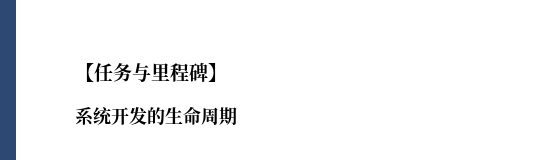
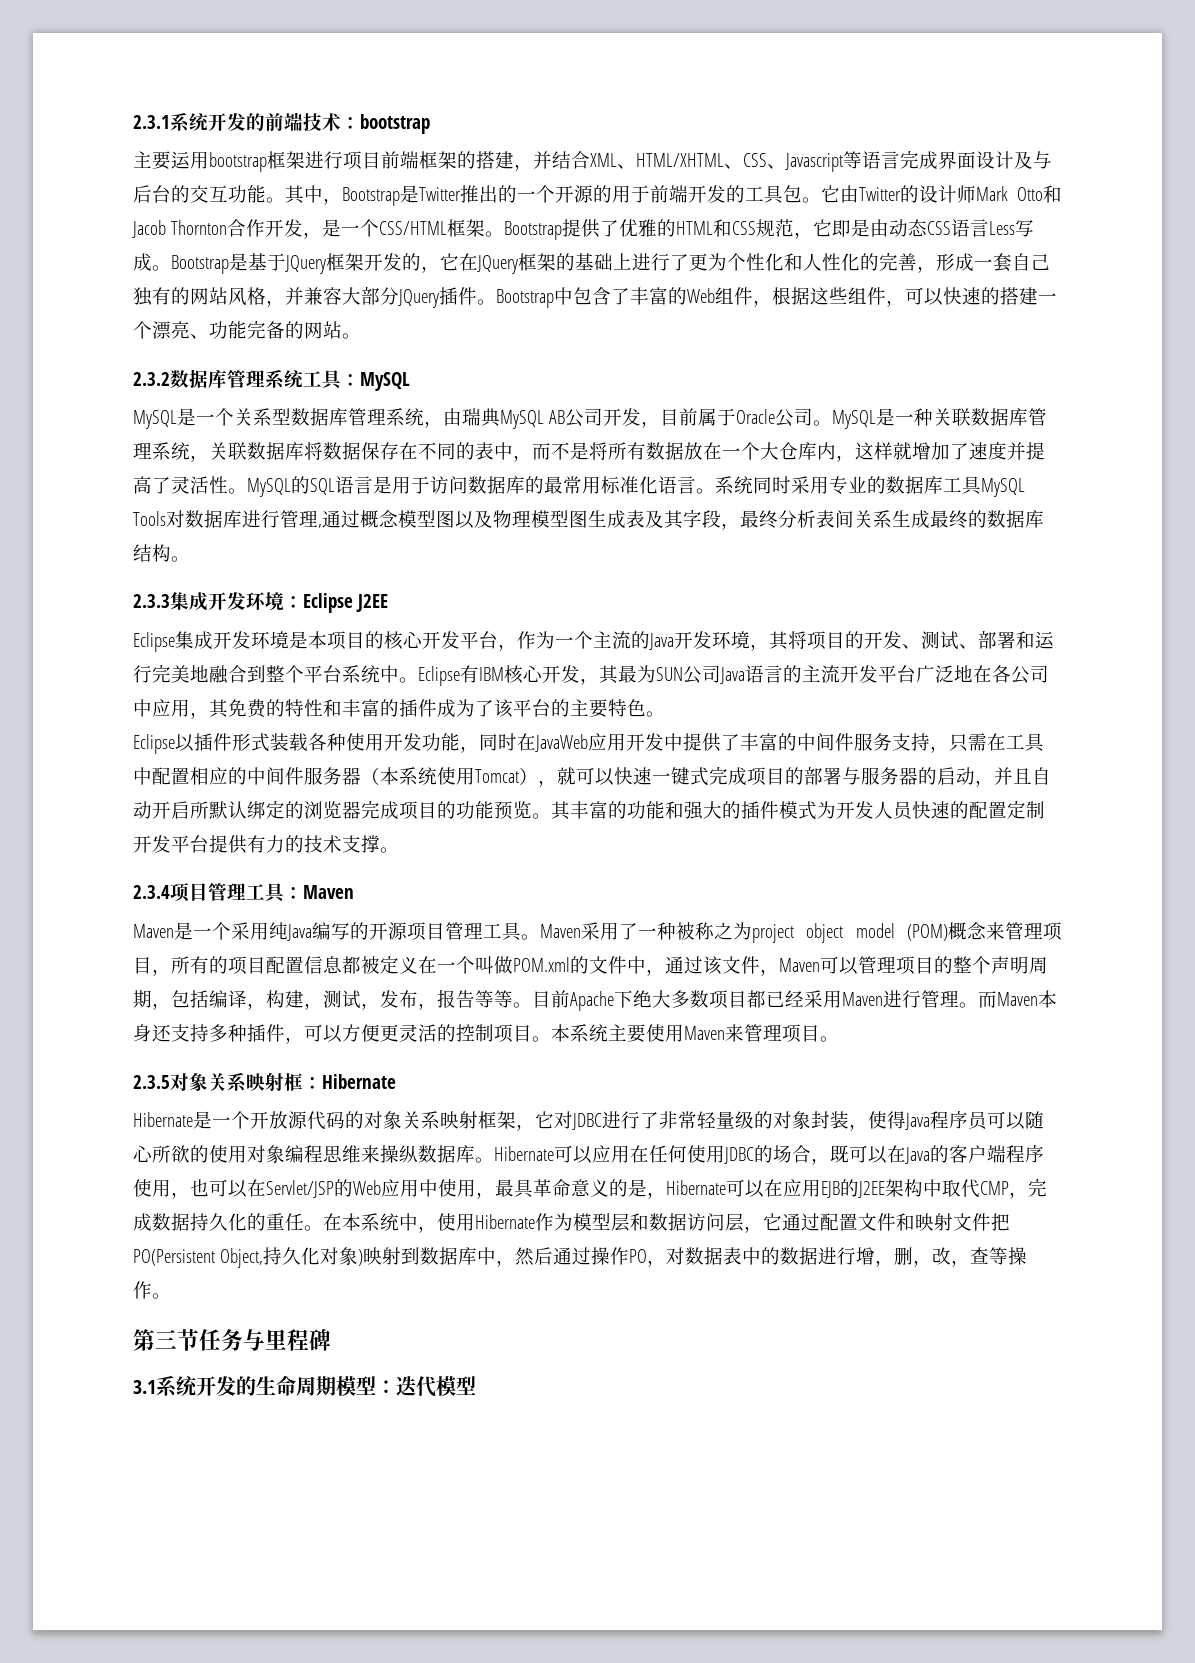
[75,63,94,82] 【 -> [133,112,430,134] [133,150,1052,172] [133,185,1062,206] [132,219,1034,240] [133,252,1050,274] [133,287,1057,308] [133,320,361,339] [133,369,410,391] [133,408,1047,429] [133,442,1045,462] [133,476,1025,497] [133,509,1044,530] [133,544,190,562] [133,592,388,613] [133,631,1054,652] [133,664,1049,686] [133,699,665,719] [133,733,1045,754] [133,766,1051,787] [133,800,1045,820] [133,835,399,854] [133,883,354,903] [133,922,1062,943] [133,955,1048,976] [133,989,1057,1011] [133,1024,839,1044] [133,1072,396,1092] [133,1111,1044,1131] [133,1145,1044,1165] [133,1178,1048,1199] [133,1213,1010,1233] [133,1247,1027,1268] [133,1281,171,1299] [133,1329,199,1351] 2.3.1系统开发的前端技术：bootstrap // 主要运用bootstrap框架进行项目前端框架的搭建，并结合XML、HTML/XHTML、CSS、Javascript等语言完成界面设计及与后台的交互功能。其中，Bootstrap是Twitter推出的一个开源的用于前端开发的工具包。它由Twitter的设计师Mark Otto和Jacob Thornton合作开发，是一个CSS/HTML框架。Bootstrap提供了优雅的HTML和CSS规范，它即是由动态CSS语言Less写成。Bootstrap是基于JQuery框架开发的，它在JQuery框架的基础上进行了更为个性化和人性化的完善，形成一套自己独有的网站风格，并兼容大部分JQuery插件。Bootstrap中包含了丰富的Web组件，根据这些组件，可以快速的搭建一个漂亮、功能完备的网站。 // 2.3.2数据库管理系统工具：MySQL // MySQL是一个关系型数据库管理系统，由瑞典MySQL AB公司开发，目前属于Oracle公司。MySQL是一种关联数据库管理系统，关联数据库将数据保存在不同的表中，而不是将所有数据放在一个大仓库内，这样就增加了速度并提高了灵活性。MySQL的SQL语言是用于访问数据库的最常用标准化语言。系统同时采用专业的数据库工具MySQL Tools对数据库进行管理,通过概念模型图以及物理模型图生成表及其字段，最终分析表间关系生成最终的数据库结构。 // 2.3.3集成开发环境：Eclipse J2EE // Eclipse集成开发环境是本项目的核心开发平台，作为一个主流的Java开发环境，其将项目的开发、测试、部署和运行完美地融合到整个平台系统中。Eclipse有IBM核心开发，其最为SUN公司Java语言的主流开发平台广泛地在各公司中应用，其免费的特性和丰富的插件成为了该平台的主要特色。 // Eclipse以插件形式装载各种使用开发功能，同时在JavaWeb应用开发中提供了丰富的中间件服务支持，只需在工具中配置相应的中间件服务器（本系统使用Tomcat），就可以快速一键式完成项目的部署与服务器的启动，并且自动开启所默认绑定的浏览器完成项目的功能预览。其丰富的功能和强大的插件模式为开发人员快速的配置定制开发平台提供有力的技术支撑。 // 2.3.4项目管理工具：Maven // Maven是一个采用纯Java编写的开源项目管理工具。Maven采用了一种被称之为project object model (POM)概念来管理项目，所有的项目配置信息都被定义在一个叫做POM.xml的文件中，通过该文件，Maven可以管理项目的整个声明周期，包括编译，构建，测试，发布，报告等等。目前Apache下绝大多数项目都已经采用Maven进行管理。而Maven本身还支持多种插件，可以方便更灵活的控制项目。本系统主要使用Maven来管理项目。 // 2.3.5对象关系映射框：Hibernate // Hibernate是一个开放源代码的对象关系映射框架，它对JDBC进行了非常轻量级的对象封装，使得Java程序员可以随心所欲的使用对象编程思维来操纵数据库。Hibernate可以应用在任何使用JDBC的场合，既可以在Java的客户端程序使用，也可以在Servlet/JSP的Web应用中使用，最具革命意义的是，Hibernate可以在应用EJB的J2EE架构中取代CMP，完成数据持久化的重任。在本系统中，使用Hibernate作为模型层和数据访问层，它通过配置文件和映射文件把PO(Persistent Object,持久化对象)映射到数据库中，然后通过操作PO，对数据表中的数据进行增，删，改，查等操作。 // 第三节
[208,63,227,82] 】 // -> [133,1380,156,1394] // 3.1
(237, 116) none -> [336,1376,476,1397] 模型：迭代模型

